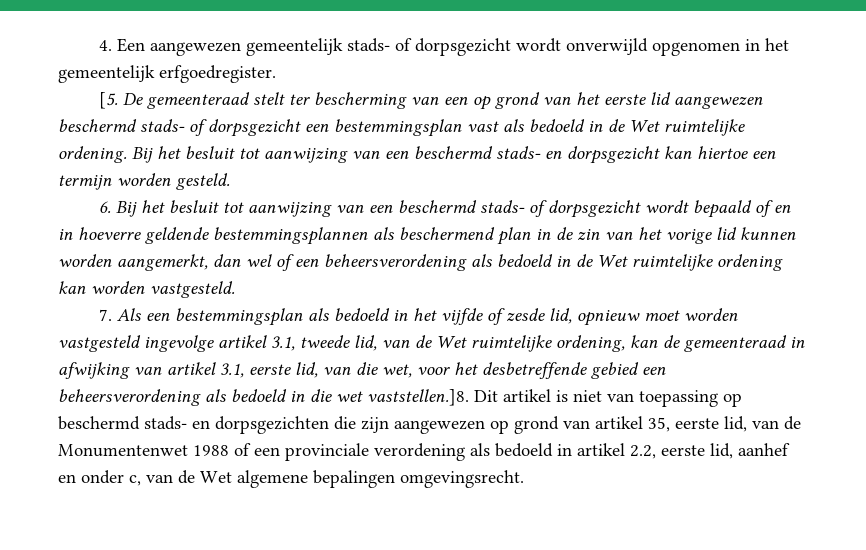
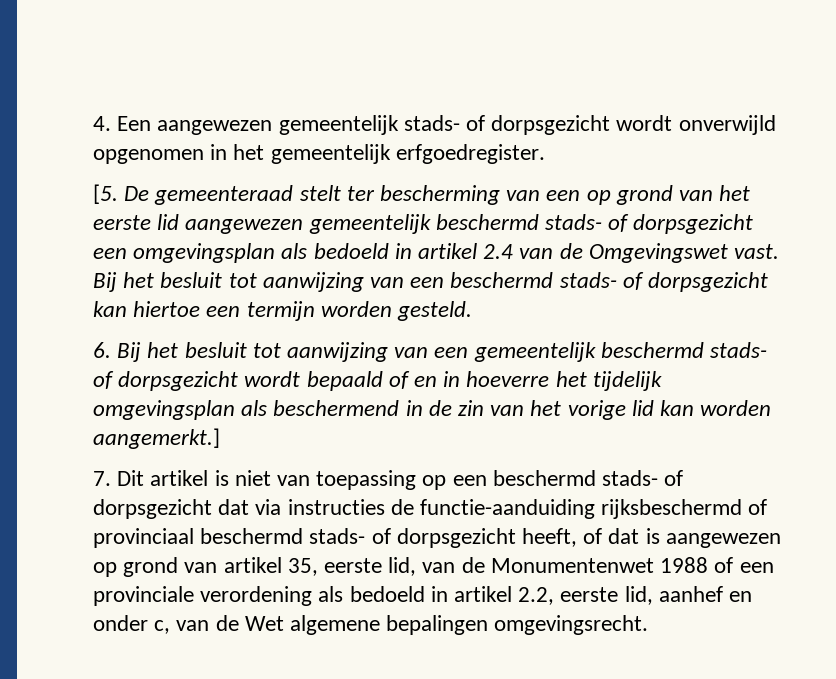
(763, 103) none -> [308,214,431,234] gemeentelijk
[334,119,745,137] [58,146,562,163] bestemmingsplan vast als bedoeld in de Wet ruimtelijke ordening. Bij het besluit tot aanwijzing van een beschermd stads- en -> [133,243,780,263] [93,272,644,292] omgevingsplan als bedoeld in artikel 2.4 van de Omgevingswet vast. Bij het besluit tot aanwijzing van een beschermd stads- of
(393, 209) none -> [473,342,596,362] gemeentelijk
[145,227,368,245] geldende bestemmingsplannen -> [555,371,662,391] [93,400,235,420] het tijdelijk omgevingsplan
[497,227,531,245] plan -> (400, 408) none
[740,227,796,240] [58,254,783,271] kunnen worden aangemerkt, dan wel of een beheersverordening als bedoeld in de Wet ruimtelijke ordening -> (654, 408) none
[150,281,235,298] vastgesteld. -> [93,428,220,449] aangemerkt.]
[116,308,738,326] [58,335,805,352] [58,362,666,379] [58,389,469,406] Als een bestemmingsplan als bedoeld in het vijfde of zesde lid, opnieuw moet worden vastgesteld ingevolge artikel 3.1, tweede lid, van de Wet ruimtelijke ordening, kan de gemeenteraad in afwijking van artikel 3.1, eerste lid, van die wet, voor het desbetreffende gebied een beheersverordening als bedoeld in die wet vaststellen.]8. -> (111, 478) none
[58,416,389,434] beschermd stads- en dorpsgezichten die zijn -> [452,470,684,486] [93,499,768,519] [93,528,660,548] een beschermd stads- of dorpsgezicht dat via instructies de functie-aanduiding rijksbeschermd of provinciaal beschermd stads- of dorpsgezicht heeft, of dat is

